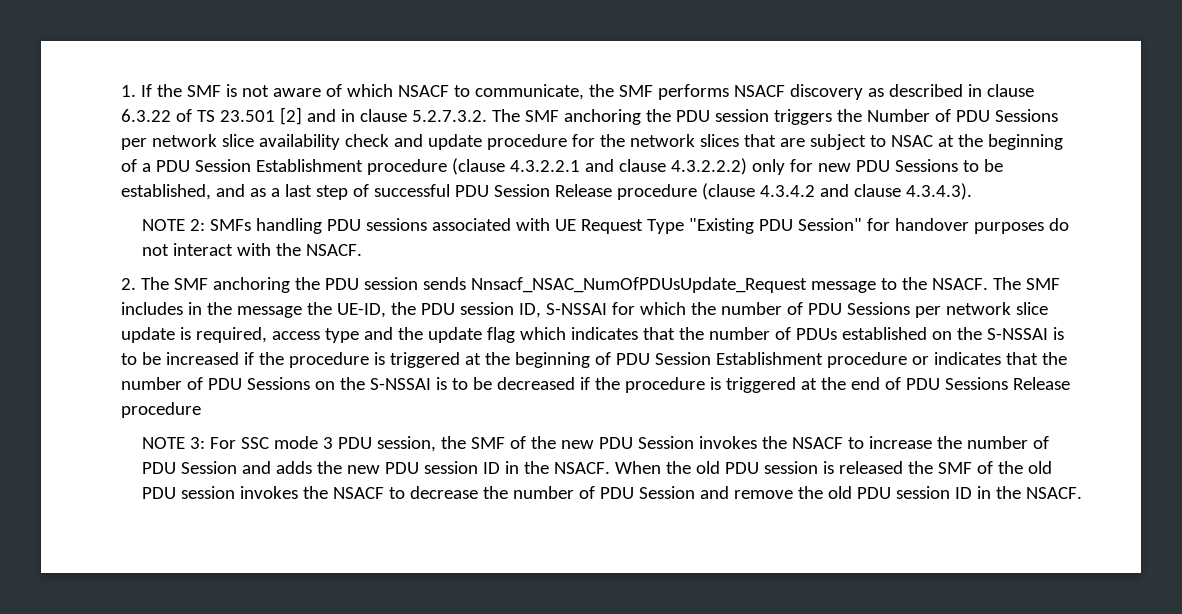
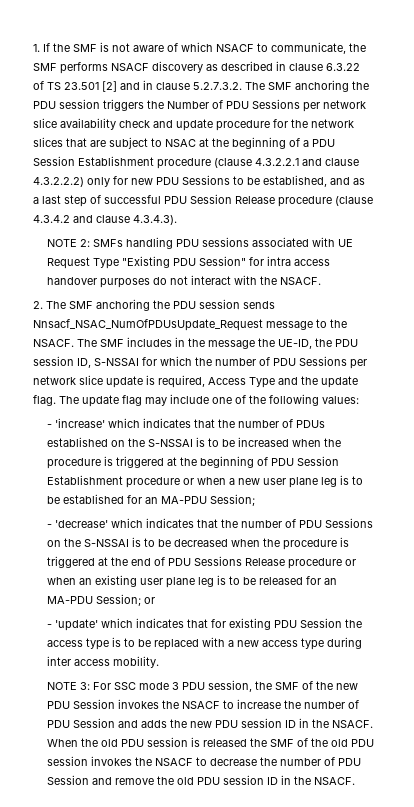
(890, 224) none -> [266,256,330,266] intra access
[271,328,359,343] access type -> [208,377,276,388] Access Type
[486,327,515,343] flag -> [33,394,360,407] [46,418,105,428] flag. The update flag may include one of the following values: // - 'increase'
[243,352,254,365] if -> [291,439,321,447] when
(929, 360) none -> [196,475,363,488] [46,494,255,506] [46,518,143,528] when a new user plane leg is to be established for an MA-PDU Session; // - 'decrease' which
[579,377,590,390] if -> [230,539,260,547] when
(201, 410) none -> [344,559,356,566] [46,575,337,588] [46,594,155,606] [46,618,362,631] [46,637,362,650] [46,656,159,668] or when an existing user plane leg is to be released for an MA-PDU Session; or // - 'update' which indicates that for existing PDU Session the access type is to be replaced with a new access type during inter access mobility.

